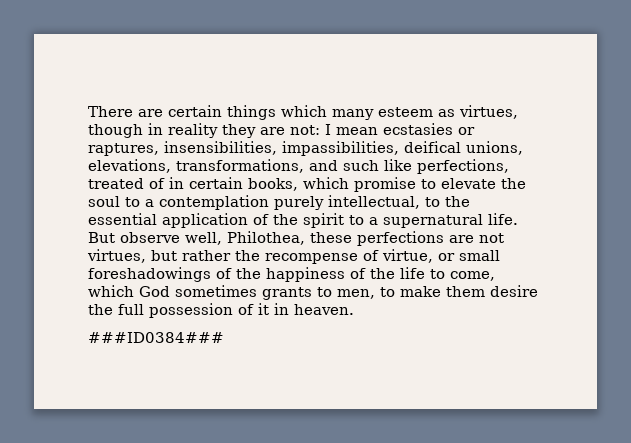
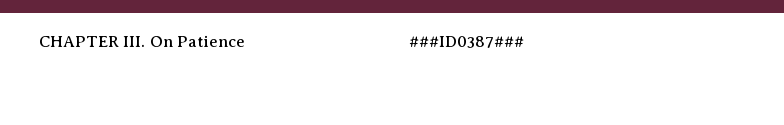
[88,105,518,120] [88,123,475,138] [88,141,523,156] [88,159,509,174] [88,177,526,192] [88,195,470,210] [88,213,518,228] [88,231,504,246] [87,249,500,264] [88,267,495,282] [88,285,538,300] [88,303,354,318] [88,332,224,343] There are certain things which many esteem as virtues, though in reality they are not: I mean ecstasies or raptures, insensibilities, impassibilities, deifical unions, elevations, transformations, and such like perfections, treated of in certain books, which promise to elevate the soul to a contemplation purely intellectual, to the essential application of the spirit to a supernatural life. But observe well, Philothea, these perfections are not virtues, but rather the recompense of virtue, or small foreshadowings of the happiness of the life to come, which God sometimes grants to men, to make them desire the full possession of it in heaven. // ###ID0384### -> [39,35,246,47] [409,36,524,48] CHAPTER III. On Patience // ###ID0387###

